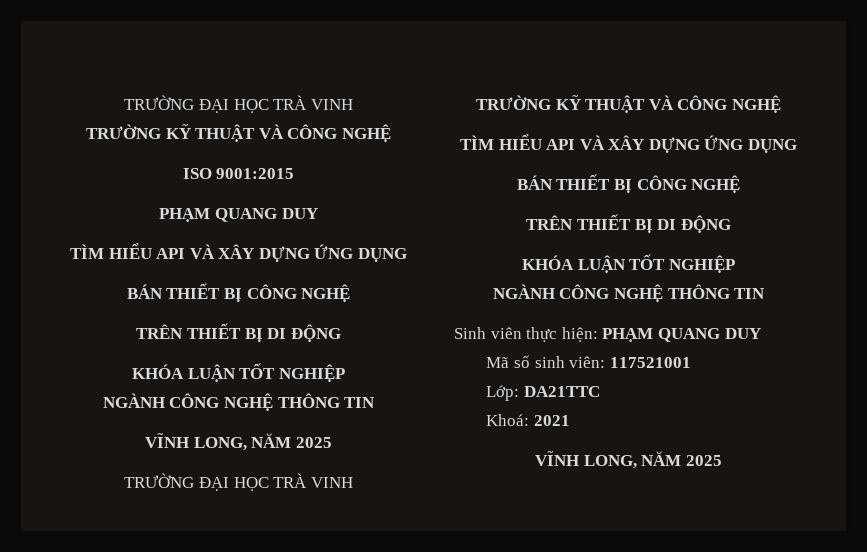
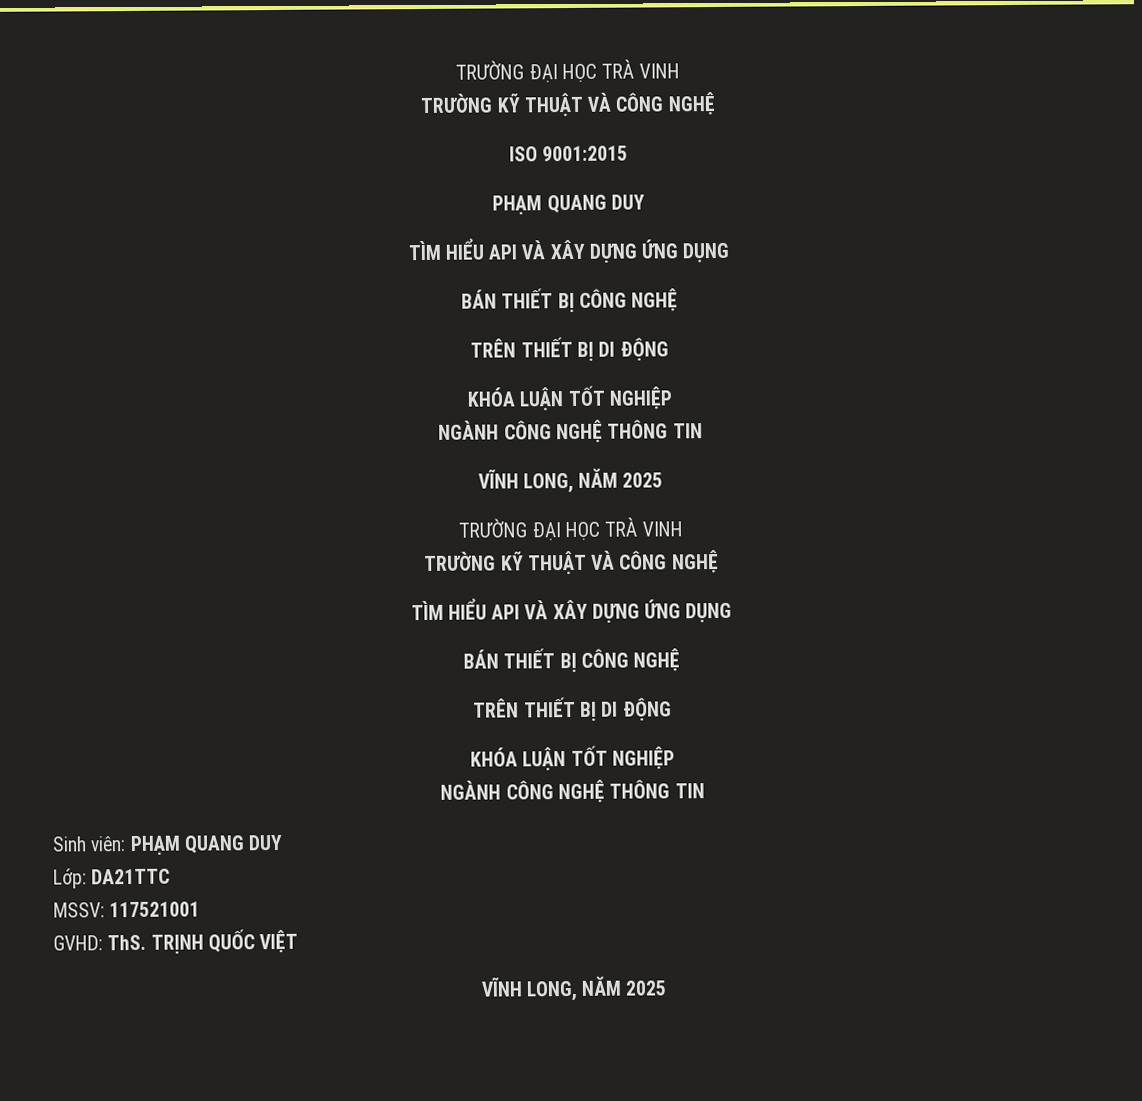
[490,327,761,342] [486,355,691,368] [486,385,601,401] [486,414,571,426] viên thực hiện: PHẠM QUANG DUY // Mã số sinh viên: 117521001 // Lớp: DA21TTC // Khoá: 2021 -> [90,834,284,856] [53,868,171,889] [53,901,201,918] [53,929,299,954] viên: PHẠM QUANG DUY // Lớp: DA21TTC // MSSV: 117521001 // GVHD: ThS. TRỊNH QUỐC VIỆT

